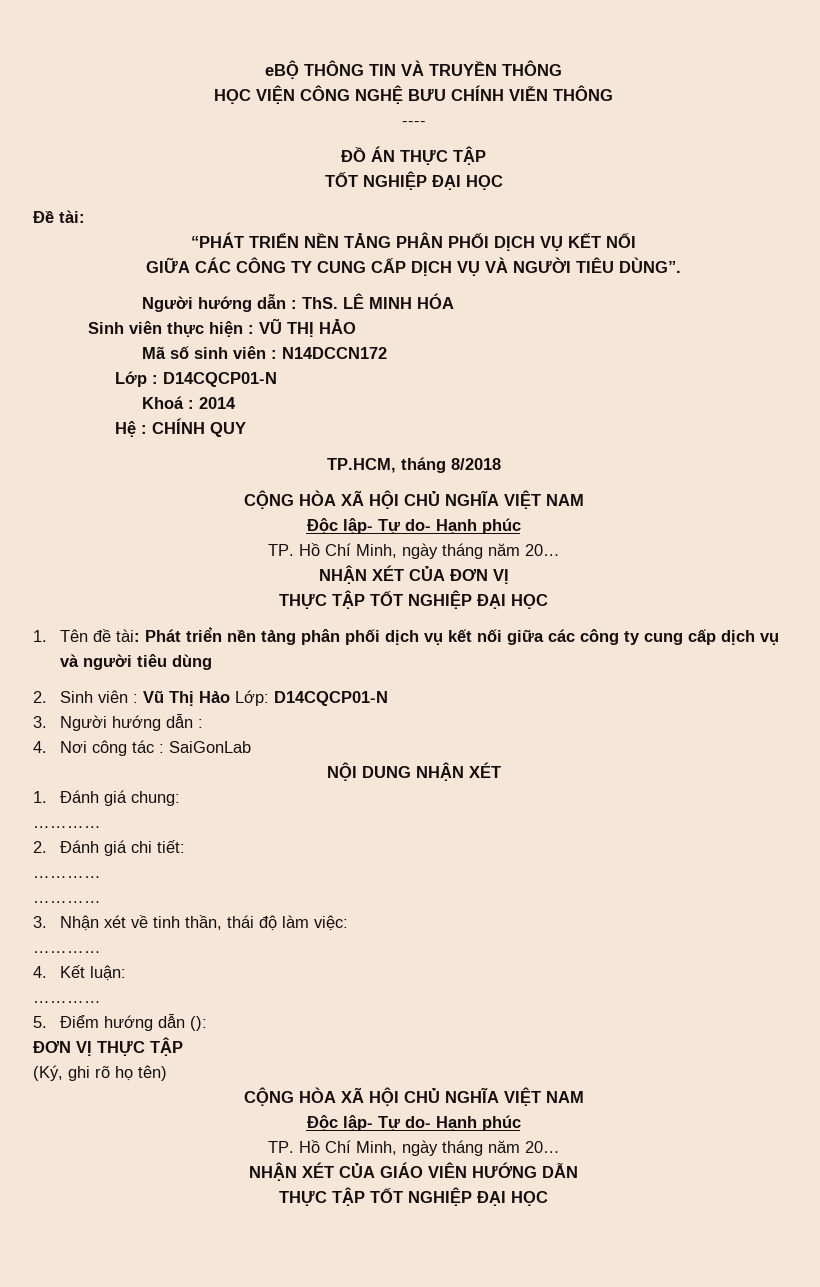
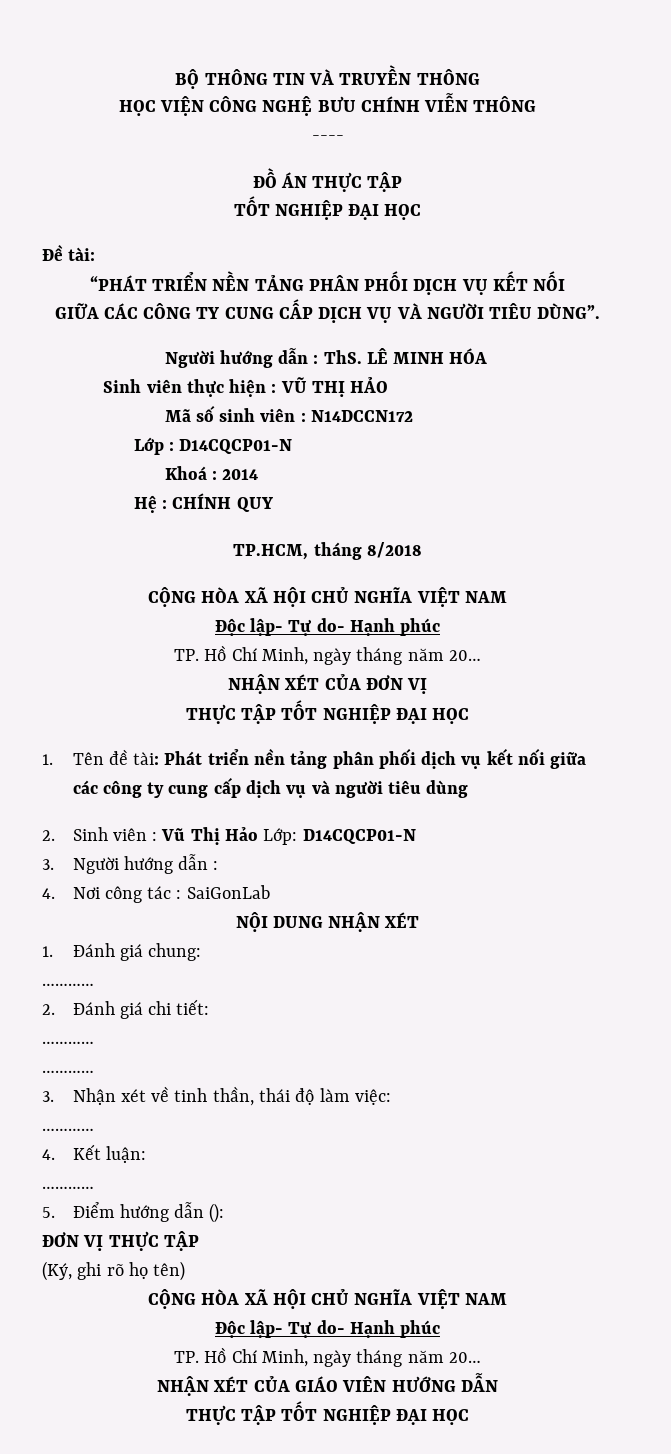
[265,60,299,79] eBỘ -> [175,69,200,89] BỘ

